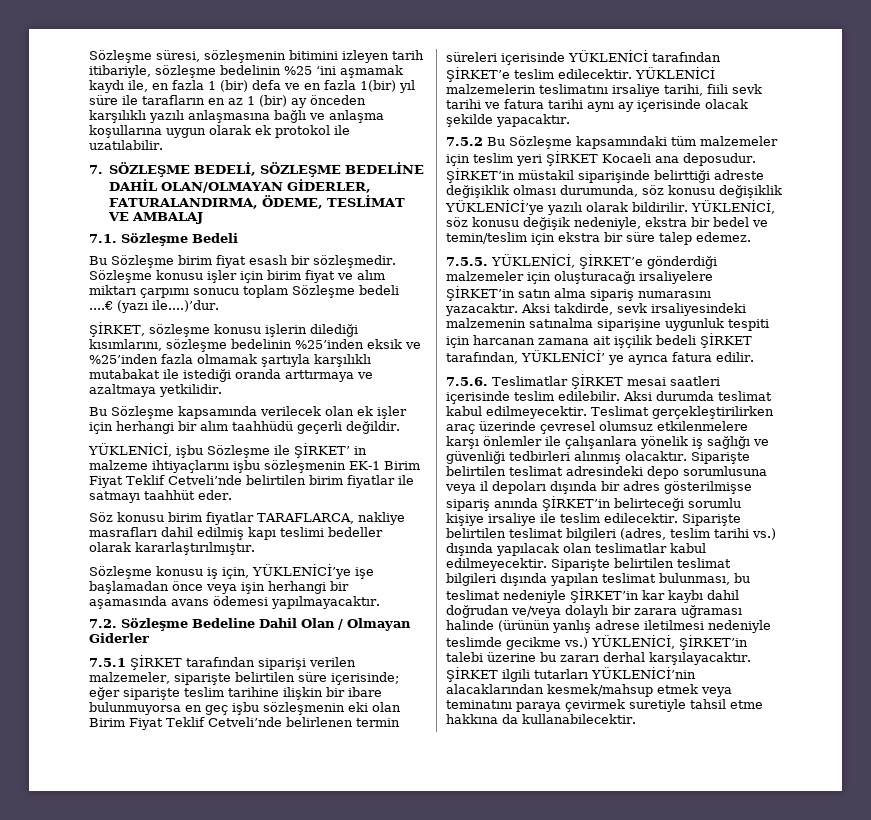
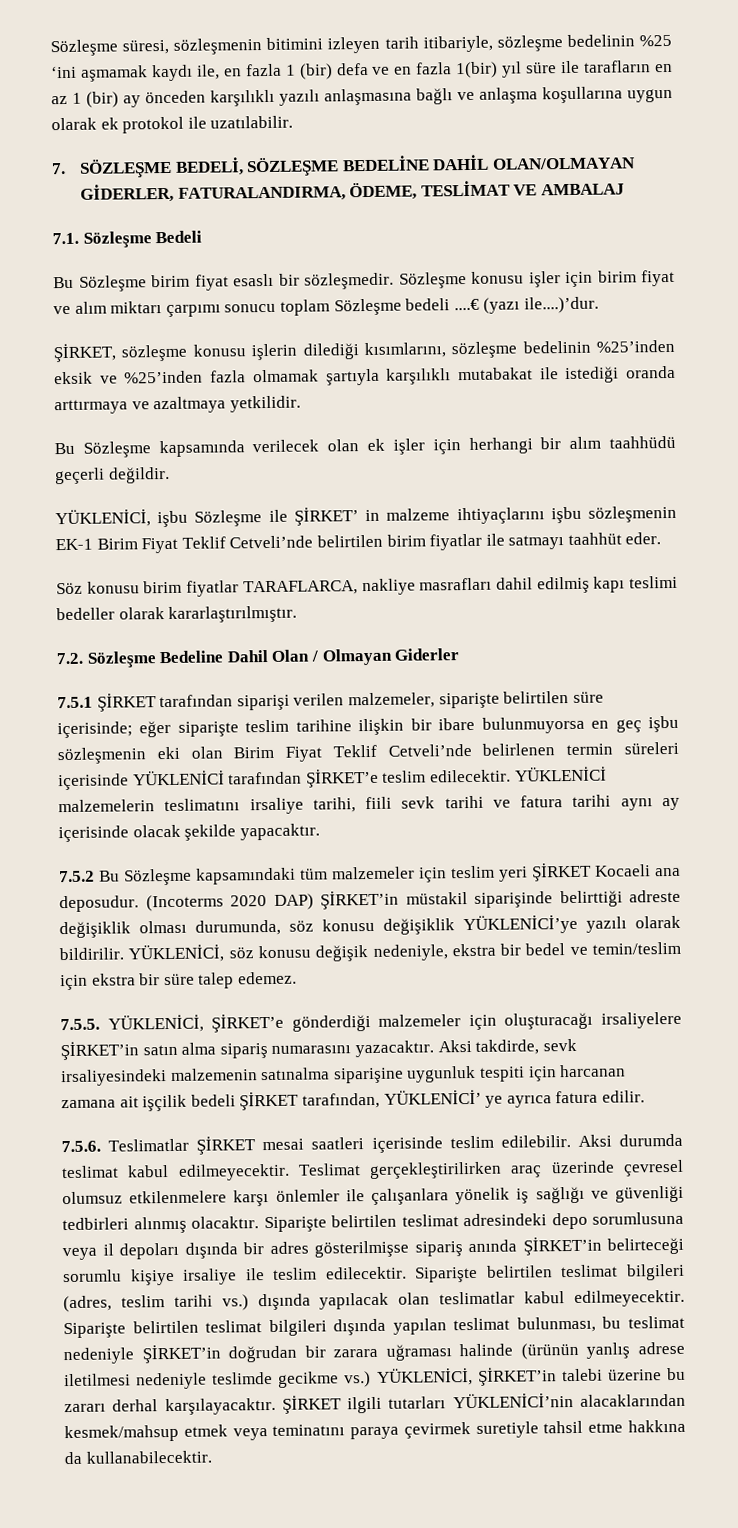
[89,564,374,579] [89,581,349,594] [89,596,380,609] // Sözleşme konusu iş için, YÜKLENİCİ’ye işe başlamadan önce veya işin herhangi bir aşamasında avans ödemesi yapılmayacaktır. -> (298, 614) none
(756, 159) none -> [145,893,314,912] (Incoterms 2020 DAP)
[642,590,739,603] [446,605,608,618] kar kaybı dahil doğrudan ve/veya dolaylı -> [228,1345,298,1363] doğrudan

